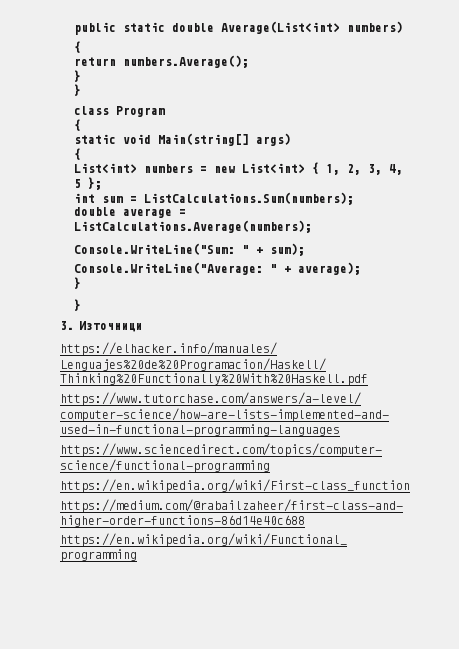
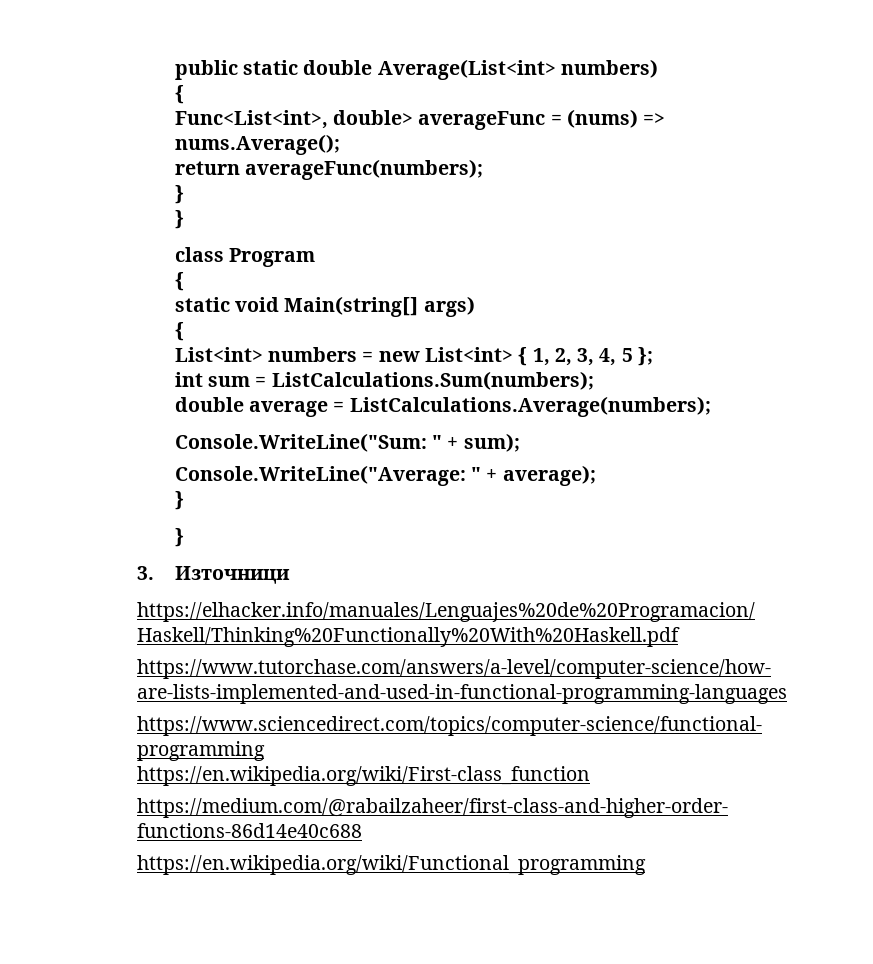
(82, 47) none -> [174,109,666,130] [174,134,340,155] // Func<List<int>, double> averageFunc = (nums) => nums.Average();
[123,55,250,68] numbers.Average(); -> [245,159,484,180] averageFunc(numbers);

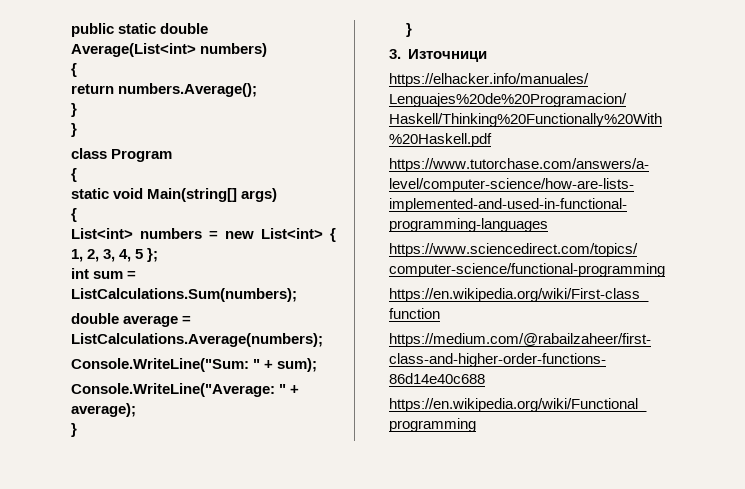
[174,109,666,130] [174,134,340,155] // Func<List<int>, double> averageFunc = (nums) => nums.Average(); -> (78, 70) none
[245,159,484,180] averageFunc(numbers); -> [118,83,258,97] numbers.Average();

